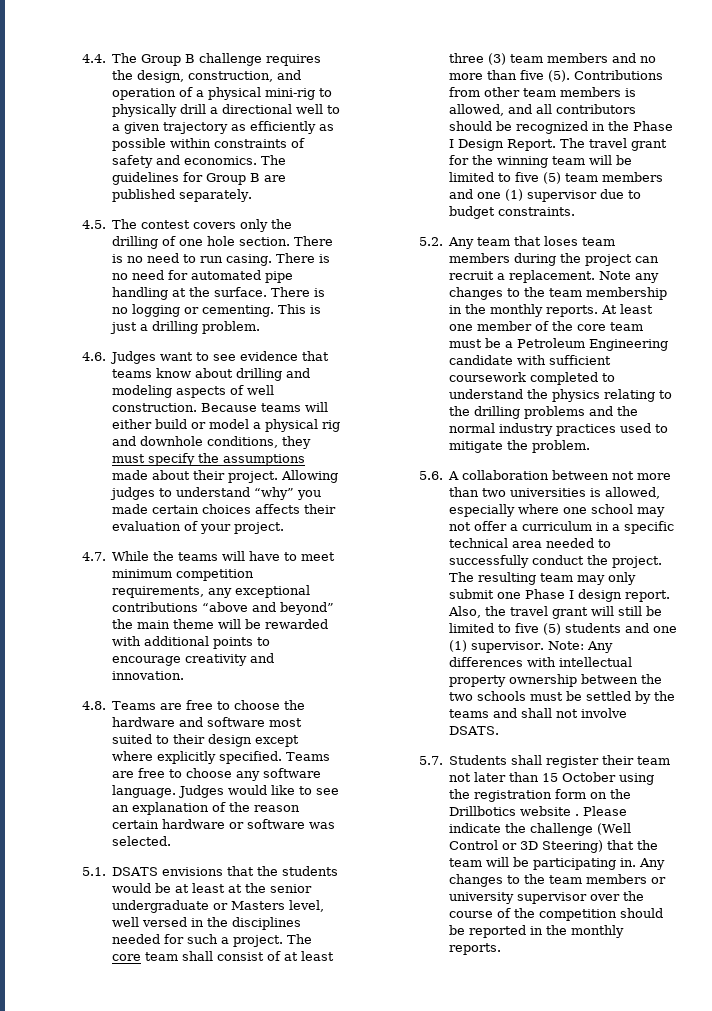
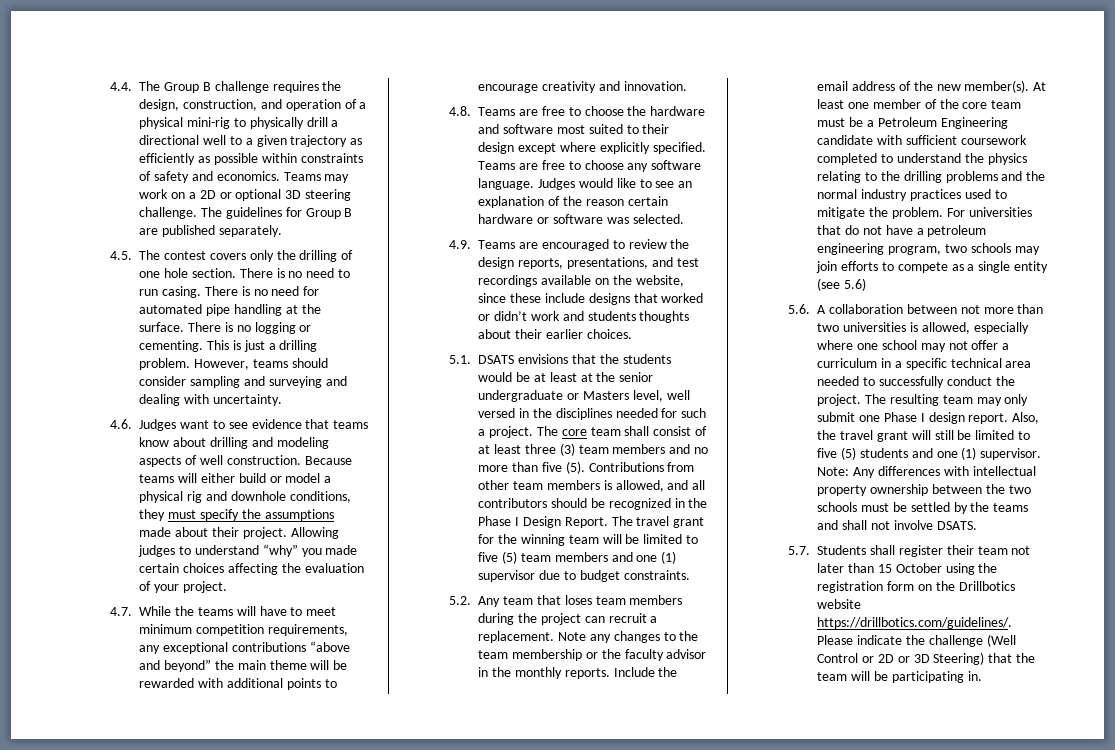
(258, 160) none -> [283,172,350,183] [139,189,351,201] [139,207,198,219] Teams may work on a 2D or optional 3D steering challenge.
(261, 327) none -> [194,358,328,370] [139,376,347,388] [139,394,283,406] However, teams should consider sampling and surveying and dealing with uncertainty.
[255,504,337,514] affects their -> [228,563,301,575] affecting the
(172, 841) none -> [449,239,690,251] [478,257,699,269] [478,275,684,287] [478,293,704,305] [478,311,690,323] [478,329,632,339] // 4.9. Teams are encouraged to review the design reports, presentations, and test recordings available on the website, since these include designs that worked or didn’t work and students thoughts about their earlier choices.
[449,304,599,317] in the monthly reports. -> [586,649,707,661] [478,667,678,679] [817,80,1030,93] or the faculty advisor in the monthly reports. Include the email address of the new member(s).
(591, 446) none -> [946,207,1032,217] [817,225,987,237] [817,243,1040,255] [816,261,1048,273] [817,278,867,291] For universities that do not have a petroleum engineering program, two schools may join efforts to compete as a single entity (see 5.6)
[575,814,580,816] . -> [817,617,1013,629] https://drillbotics.com/guidelines/.
(518, 846) none -> [878,654,910,663] 2D or
[639,858,666,870] [449,874,667,887] [449,891,645,904] [449,908,664,921] [449,925,625,938] [449,943,502,955] Any changes to the team members or university supervisor over the course of the competition should be reported in the monthly reports. -> (982, 676) none

